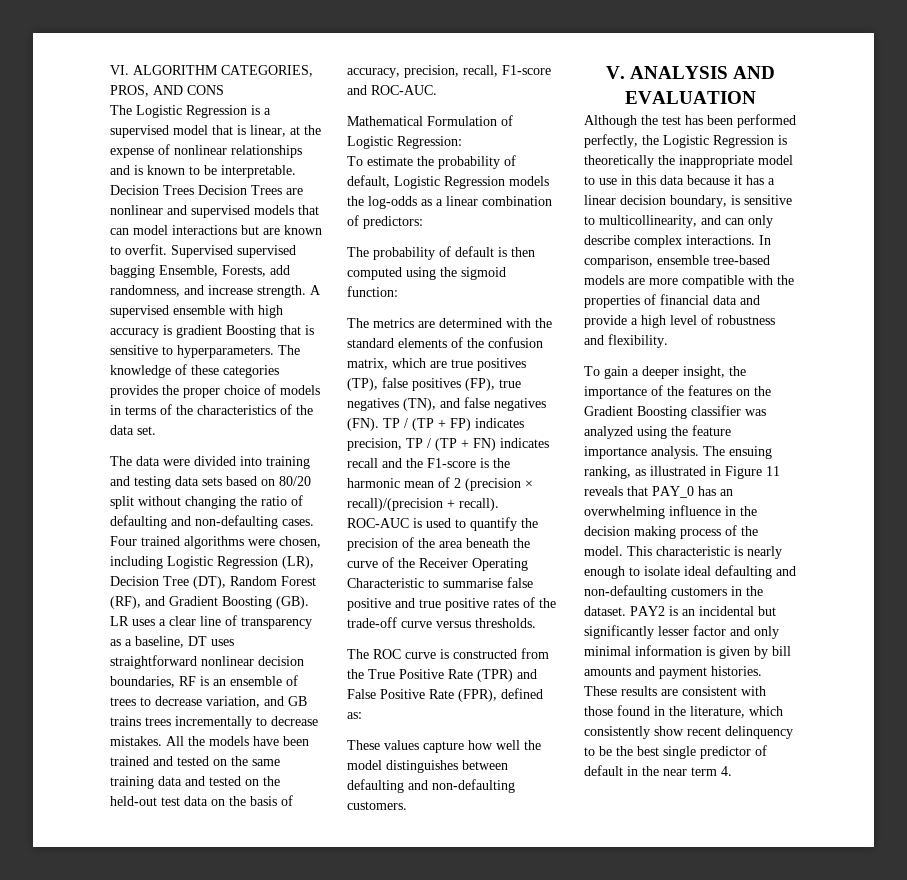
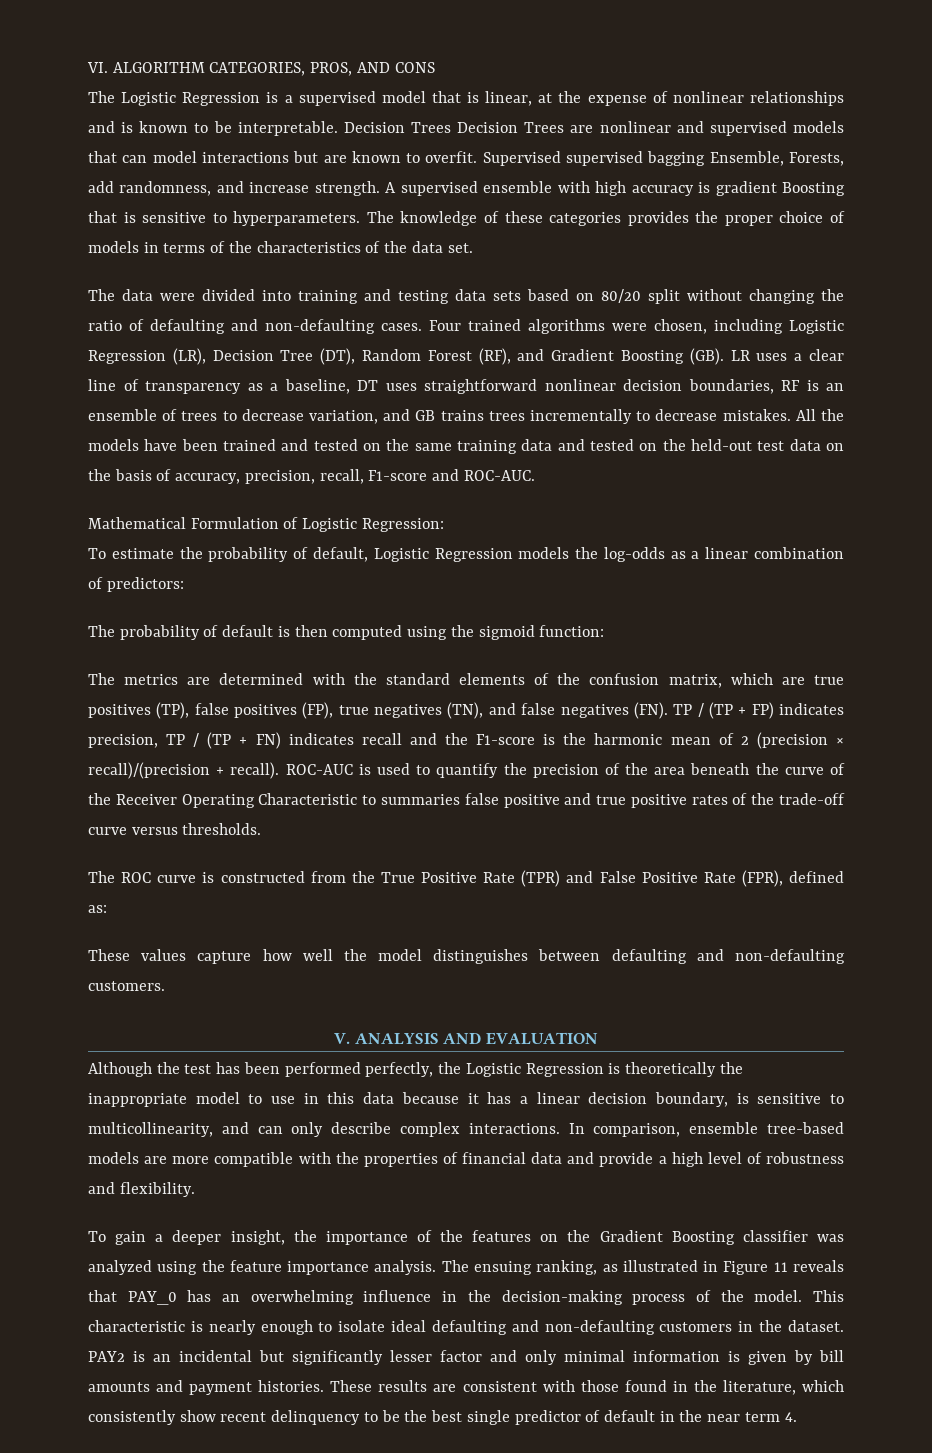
[443,578,503,588] summarise -> [380,794,460,805] summaries
[584,526,676,539] decision making -> [501,1290,623,1305] decision-making

